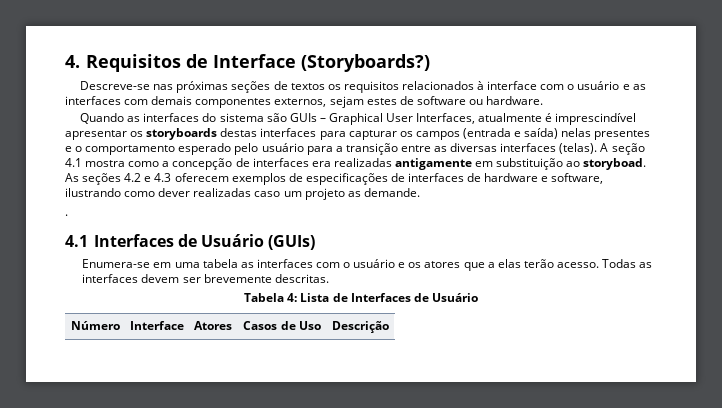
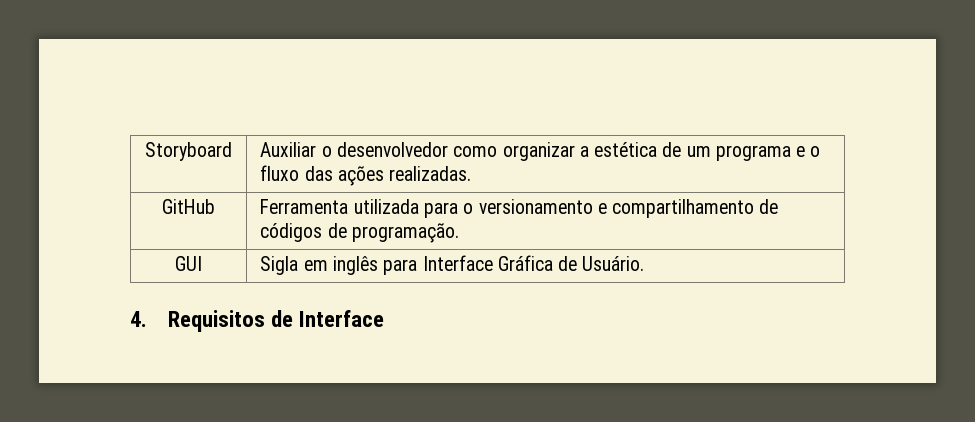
[65,54,430,72] [80,81,646,93] [65,96,544,108] [80,113,637,125] [65,128,651,140] [65,143,645,155] [65,158,647,170] [65,173,604,185] [65,188,420,200] [65,214,68,216] [65,234,316,250] [82,259,653,271] [82,274,329,283] [244,293,478,302] [70,321,120,330] [129,321,184,330] [194,321,232,330] [243,321,321,330] [332,321,389,333] 4. Requisitos de Interface (Storyboards?) // Descreve-se nas próximas seções de textos os requisitos relacionados à interface com o usuário e as interfaces com demais componentes externos, sejam estes de software ou hardware. // Quando as interfaces do sistema são GUIs – Graphical User Interfaces, atualmente é imprescindível apresentar os storyboards destas interfaces para capturar os campos (entrada e saída) nelas presentes e o comportamento esperado pelo usuário para a transição entre as diversas interfaces (telas). A seção 4.1 mostra como a concepção de interfaces era realizadas antigamente em substituição ao storyboad. As seções 4.2 e 4.3 oferecem exemplos de especificações de interfaces de hardware e software, ilustrando como dever realizadas caso um projeto as demande. // . // 4.1 Interfaces de Usuário (GUIs) // Enumera-se em uma tabela as interfaces com o usuário e os atores que a elas terão acesso. Todas as interfaces devem ser brevemente descritas. // Tabela 4: Lista de Interfaces de Usuário // Número | Interface | Atores | Casos de Uso | Descrição -> [145,142,232,161] [260,142,821,161] [260,165,472,186] [162,199,215,214] [260,199,779,218] [260,223,460,243] [175,256,202,271] [260,255,645,275] [130,310,385,332] Storyboard | Auxiliar o desenvolvedor como organizar a estética de um programa e o fluxo das ações realizadas. // GitHub | Ferramenta utilizada para o versionamento e compartilhamento de códigos de programação. // GUI | Sigla em inglês para Interface Gráfica de Usuário. // 4. Requisitos de Interface

